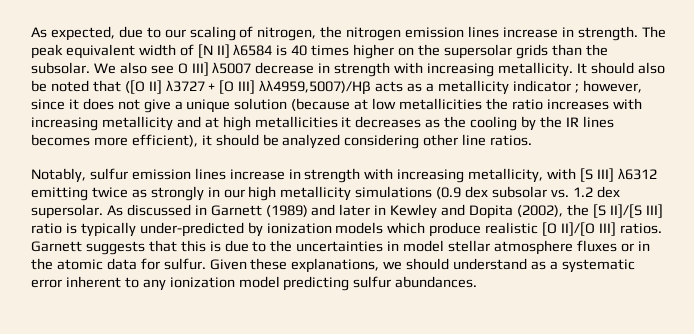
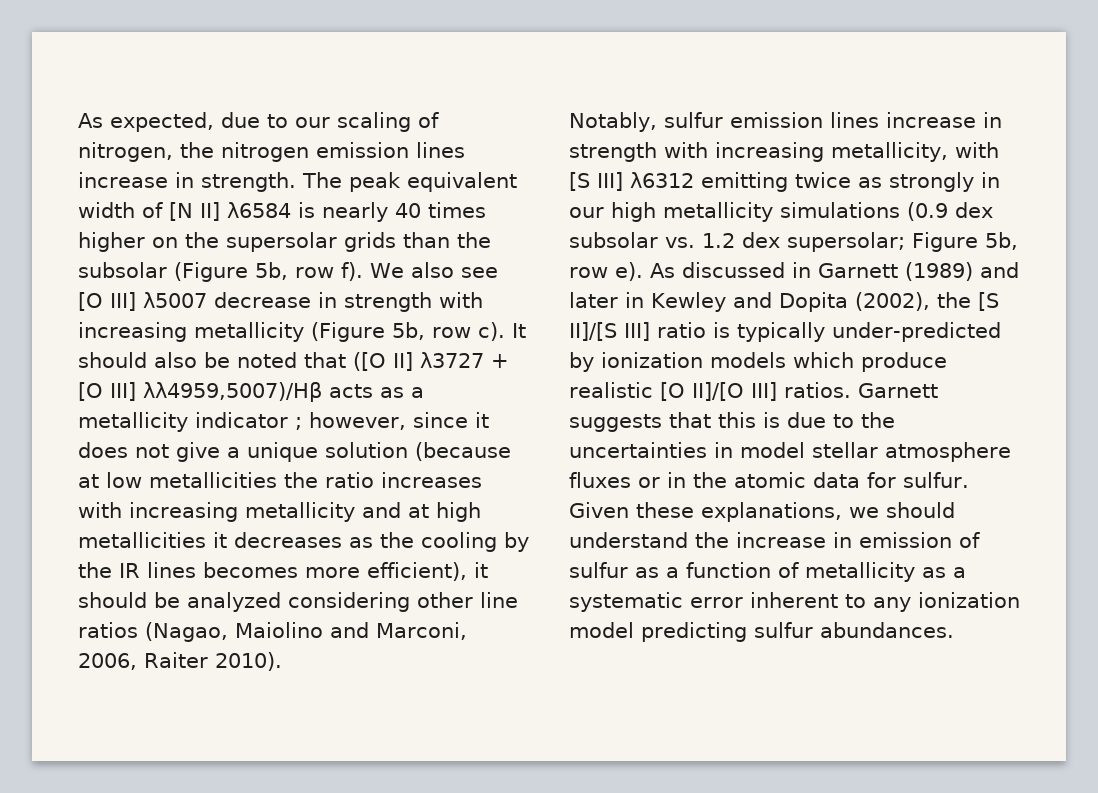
(288, 50) none -> [322,202,388,222] nearly
[31,62,90,74] subsolar. -> [78,262,363,282] subsolar (Figure 5b, row f).
[177,63,188,74] O -> [78,292,103,311] [O
[497,62,573,77] metallicity. -> [194,322,505,342] metallicity (Figure 5b, row c).
[490,135,533,146] ratios. -> [78,622,467,642] [78,652,282,671] ratios (Nagao, Maiolino and Marconi, 2006, Raiter 2010).
[31,204,103,219] supersolar. -> [787,232,1018,252] [569,262,643,281] supersolar; Figure 5b, row e).
(528, 264) none -> [695,532,980,548] [569,562,915,582] the increase in emission of sulfur as a function of metallicity

